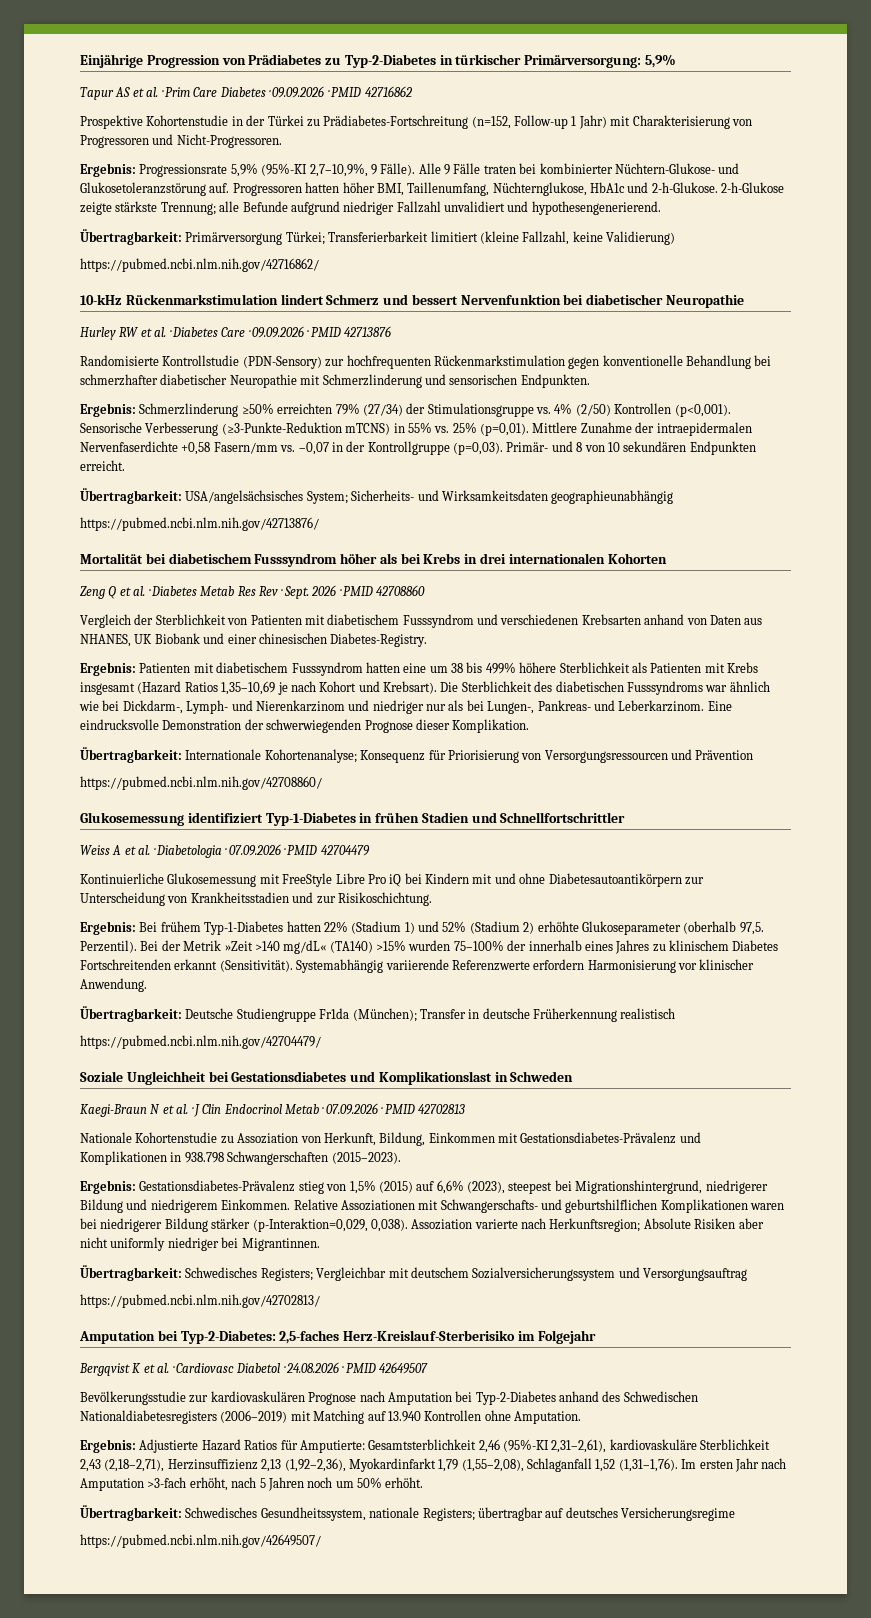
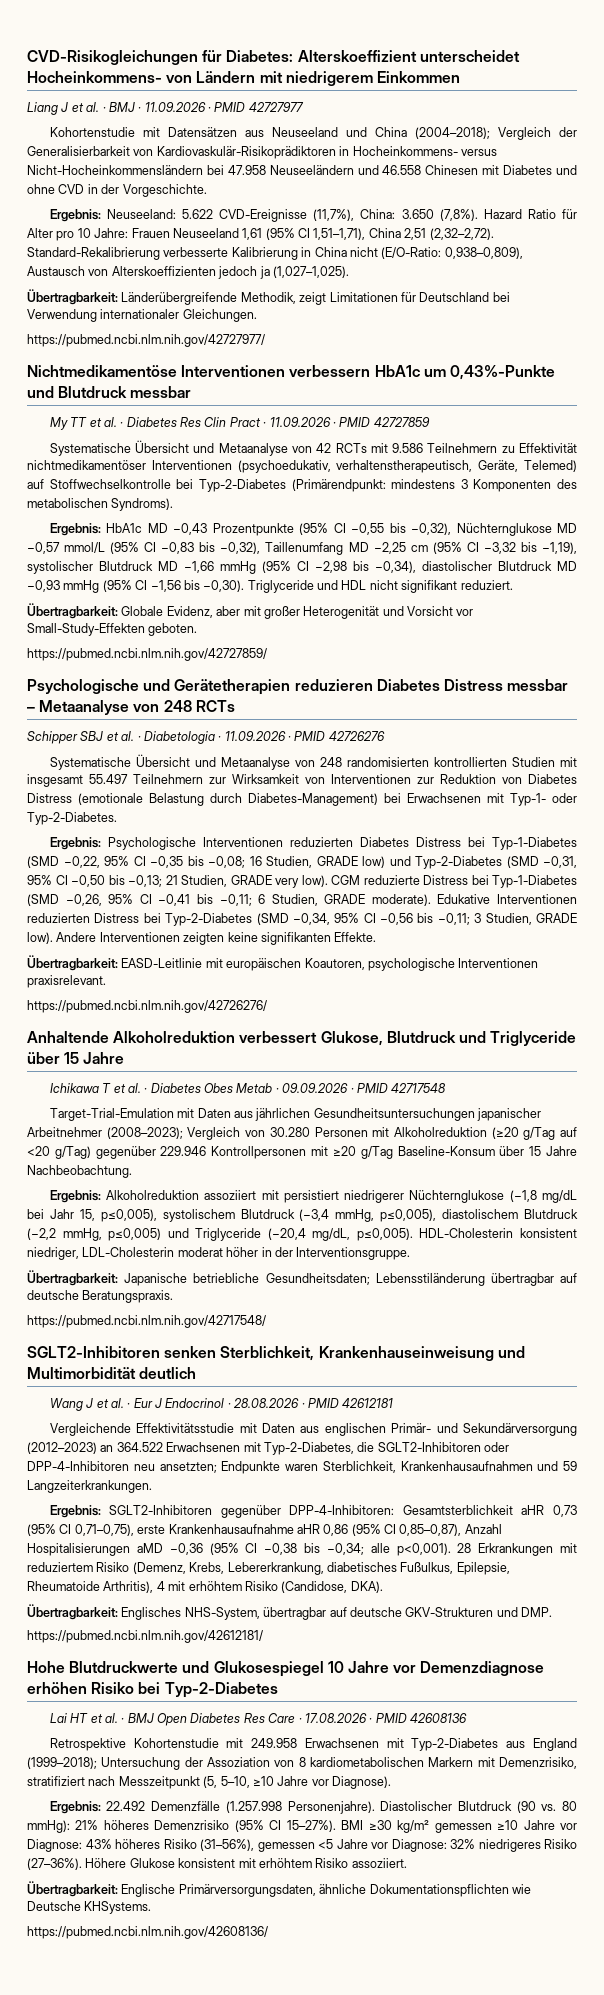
[80,54,677,68] [80,86,412,100] [80,115,752,129] [80,134,282,148] [80,163,740,177] [80,182,785,196] [80,201,661,215] [80,229,675,245] [80,258,319,272] [80,294,745,308] [80,326,392,340] [80,355,772,369] [80,374,590,388] [80,403,731,417] [80,422,752,436] [80,441,756,455] [80,460,125,471] [80,488,674,504] [80,517,319,531] [80,553,667,567] [80,585,426,599] [80,614,763,628] [80,633,428,647] [80,662,758,676] [80,681,770,695] [79,700,732,714] [80,719,530,733] [80,747,754,763] [80,776,322,790] [80,812,626,826] [80,845,122,855] Einjährige Progression von Prädiabetes zu Typ-2-Diabetes in türkischer Primärversorgung: 5,9% // Tapur AS et al. · Prim Care Diabetes · 09.09.2026 · PMID 42716862 // Prospektive Kohortenstudie in der Türkei zu Prädiabetes-Fortschreitung (n=152, Follow-up 1 Jahr) mit Charakterisierung von Progressoren und Nicht-Progressoren. // Ergebnis: Progressionsrate 5,9% (95%-KI 2,7–10,9%, 9 Fälle). Alle 9 Fälle traten bei kombinierter Nüchtern-Glukose- und Glukosetoleranzstörung auf. Progressoren hatten höher BMI, Taillenumfang, Nüchternglukose, HbA1c und 2-h-Glukose. 2-h-Glukose zeigte stärkste Trennung; alle Befunde aufgrund niedriger Fallzahl unvalidiert und hypothesengenerierend. // Übertragbarkeit: Primärversorgung Türkei; Transferierbarkeit limitiert (kleine Fallzahl, keine Validierung) // https://pubmed.ncbi.nlm.nih.gov/42716862/ // 10-kHz Rückenmarkstimulation lindert Schmerz und bessert Nervenfunktion bei diabetischer Neuropathie // Hurley RW et al. · Diabetes Care · 09.09.2026 · PMID 42713876 // Randomisierte Kontrollstudie (PDN-Sensory) zur hochfrequenten Rückenmarkstimulation gegen konventionelle Behandlung bei schmerzhafter diabetischer Neuropathie mit Schmerzlinderung und sensorischen Endpunkten. // Ergebnis: Schmerzlinderung ≥50% erreichten 79% (27/34) der Stimulationsgruppe vs. 4% (2/50) Kontrollen (p<0,001). Sensorische Verbesserung (≥3-Punkte-Reduktion mTCNS) in 55% vs. 25% (p=0,01). Mittlere Zunahme der intraepidermalen Nervenfaserdichte +0,58 Fasern/mm vs. –0,07 in der Kontrollgruppe (p=0,03). Primär- und 8 von 10 sekundären Endpunkten erreicht. // Übertragbarkeit: USA/angelsächsisches System; Sicherheits- und Wirksamkeitsdaten geographieunabhängig // https://pubmed.ncbi.nlm.nih.gov/42713876/ // Mortalität bei diabetischem Fusssyndrom höher als bei Krebs in drei internationalen Kohorten // Zeng Q et al. · Diabetes Metab Res Rev · Sept. 2026 · PMID 42708860 // Vergleich der Sterblichkeit von Patienten mit diabetischem Fusssyndrom und verschiedenen Krebsarten anhand von Daten aus NHANES, UK Biobank und einer chinesischen Diabetes-Registry. // Ergebnis: Patienten mit diabetischem Fusssyndrom hatten eine um 38 bis 499% höhere Sterblichkeit als Patienten mit Krebs insgesamt (Hazard Ratios 1,35–10,69 je nach Kohort und Krebsart). Die Sterblichkeit des diabetischen Fusssyndroms war ähnlich wie bei Dickdarm-, Lymph- und Nierenkarzinom und niedriger nur als bei Lungen-, Pankreas- und Leberkarzinom. Eine eindrucksvolle Demonstration der schwerwiegenden Prognose dieser Komplikation. // Übertragbarkeit: Internationale Kohortenanalyse; Konsequenz für Priorisierung von Versorgungsressourcen und Prävention // https://pubmed.ncbi.nlm.nih.gov/42708860/ // Glukosemessung identifiziert Typ-1-Diabetes in frühen Stadien und Schnellfortschrittler // Weiss A -> [27,50,520,65] [27,71,460,86] [27,102,304,115] [49,127,577,140] [27,146,497,159] [27,165,578,175] [27,184,207,197] [49,209,577,222] [27,228,494,241] [27,247,523,260] [27,266,349,279] [27,289,510,305] [27,309,257,322] [27,334,265,347] [27,365,555,380] [27,386,192,398] [49,417,430,430] [49,440,578,456] [27,460,577,473] [27,479,577,492] [27,498,174,511] [49,523,577,536] [27,542,577,555] [27,561,577,574] [27,580,513,593] [27,603,474,619] [27,623,198,636] [27,648,267,661] [27,679,569,695] [27,700,235,715] [27,731,104,744] CVD-Risikogleichungen für Diabetes: Alterskoeffizient unterscheidet Hocheinkommens- von Ländern mit niedrigerem Einkommen // Liang J et al. · BMJ · 11.09.2026 · PMID 42727977 // Kohortenstudie mit Datensätzen aus Neuseeland und China (2004–2018); Vergleich der Generalisierbarkeit von Kardiovaskulär-Risikoprädiktoren in Hocheinkommens- versus Nicht-Hocheinkommensländern bei 47.958 Neuseeländern und 46.558 Chinesen mit Diabetes und ohne CVD in der Vorgeschichte. // Ergebnis: Neuseeland: 5.622 CVD-Ereignisse (11,7%), China: 3.650 (7,8%). Hazard Ratio für Alter pro 10 Jahre: Frauen Neuseeland 1,61 (95% CI 1,51–1,71), China 2,51 (2,32–2,72). Standard-Rekalibrierung verbesserte Kalibrierung in China nicht (E/O-Ratio: 0,938–0,809), Austausch von Alterskoeffizienten jedoch ja (1,027–1,025). // Übertragbarkeit: Länderübergreifende Methodik, zeigt Limitationen für Deutschland bei Verwendung internationaler Gleichungen. // https://pubmed.ncbi.nlm.nih.gov/42727977/ // Nichtmedikamentöse Interventionen verbessern HbA1c um 0,43%-Punkte und Blutdruck messbar // My TT et al. · Diabetes Res Clin Pract · 11.09.2026 · PMID 42727859 // Systematische Übersicht und Metaanalyse von 42 RCTs mit 9.586 Teilnehmern zu Effektivität nichtmedikamentöser Interventionen (psychoedukativ, verhaltenstherapeutisch, Geräte, Telemed) auf Stoffwechselkontrolle bei Typ-2-Diabetes (Primärendpunkt: mindestens 3 Komponenten des metabolischen Syndroms). // Ergebnis: HbA1c MD −0,43 Prozentpunkte (95% CI −0,55 bis −0,32), Nüchternglukose MD −0,57 mmol/L (95% CI −0,83 bis −0,32), Taillenumfang MD −2,25 cm (95% CI −3,32 bis −1,19), systolischer Blutdruck MD −1,66 mmHg (95% CI −2,98 bis −0,34), diastolischer Blutdruck MD −0,93 mmHg (95% CI −1,56 bis −0,30). Triglyceride und HDL nicht signifikant reduziert. // Übertragbarkeit: Globale Evidenz, aber mit großer Heterogenität und Vorsicht vor Small-Study-Effekten geboten. // https://pubmed.ncbi.nlm.nih.gov/42727859/ // Psychologische und Gerätetherapien reduzieren Diabetes Distress messbar – Metaanalyse von 248 RCTs // Schipper SBJ
[228,844,370,856] [80,873,704,887] [80,892,432,906] [80,921,764,935] [80,940,779,954] [80,959,755,973] [80,978,147,992] [80,1006,676,1022] [80,1035,321,1049] [80,1071,574,1085] [80,1104,282,1117] 07.09.2026 · PMID 42704479 // Kontinuierliche Glukosemessung mit FreeStyle Libre Pro iQ bei Kindern mit und ohne Diabetesautoantikörpern zur Unterscheidung von Krankheitsstadien und zur Risikoschichtung. // Ergebnis: Bei frühem Typ-1-Diabetes hatten 22% (Stadium 1) und 52% (Stadium 2) erhöhte Glukoseparameter (oberhalb 97,5. Perzentil). Bei der Metrik »Zeit >140 mg/dL« (TA140) >15% wurden 75–100% der innerhalb eines Jahres zu klinischem Diabetes Fortschreitenden erkannt (Sensitivität). Systemabhängig variierende Referenzwerte erfordern Harmonisierung vor klinischer Anwendung. // Übertragbarkeit: Deutsche Studiengruppe Fr1da (München); Transfer in deutsche Früherkennung realistisch // https://pubmed.ncbi.nlm.nih.gov/42704479/ // Soziale Ungleichheit bei Gestationsdiabetes und Komplikationslast in Schweden // Kaegi-Braun N et al. · J Clin Endocrinol -> [224,731,385,741] [49,754,577,770] [27,774,577,787] [27,793,577,806] [27,812,117,825] [49,837,577,850] [27,856,577,869] [27,875,577,888] [27,894,577,906] [27,913,577,926] [27,932,377,945] [27,955,539,971] [27,975,106,988] [27,1000,267,1013] [27,1031,577,1046] [27,1052,125,1064] [49,1083,234,1093] 11.09.2026 · PMID 42726276 // Systematische Übersicht und Metaanalyse von 248 randomisierten kontrollierten Studien mit insgesamt 55.497 Teilnehmern zur Wirksamkeit von Interventionen zur Reduktion von Diabetes Distress (emotionale Belastung durch Diabetes-Management) bei Erwachsenen mit Typ-1- oder Typ-2-Diabetes. // Ergebnis: Psychologische Interventionen reduzierten Diabetes Distress bei Typ-1-Diabetes (SMD −0,22, 95% CI −0,35 bis −0,08; 16 Studien, GRADE low) und Typ-2-Diabetes (SMD −0,31, 95% CI −0,50 bis −0,13; 21 Studien, GRADE very low). CGM reduzierte Distress bei Typ-1-Diabetes (SMD −0,26, 95% CI −0,41 bis −0,11; 6 Studien, GRADE moderate). Edukative Interventionen reduzierten Distress bei Typ-2-Diabetes (SMD −0,34, 95% CI −0,56 bis −0,11; 3 Studien, GRADE low). Andere Interventionen zeigten keine signifikanten Effekte. // Übertragbarkeit: EASD-Leitlinie mit europäischen Koautoren, psychologische Interventionen praxisrelevant. // https://pubmed.ncbi.nlm.nih.gov/42726276/ // Anhaltende Alkoholreduktion verbessert Glukose, Blutdruck und Triglyceride über 15 Jahre // Ichikawa T et al. · Diabetes Obes
[325,1103,465,1115] [80,1132,701,1146] [80,1151,401,1165] [80,1180,768,1194] [80,1199,785,1213] [80,1218,764,1232] [80,1237,320,1251] [80,1265,747,1281] [80,1294,320,1308] [79,1330,596,1344] [79,1362,429,1376] [80,1391,698,1405] [80,1410,581,1424] [80,1439,771,1453] [80,1458,787,1472] [80,1477,424,1491] [80,1505,735,1521] [80,1534,321,1548] 07.09.2026 · PMID 42702813 // Nationale Kohortenstudie zu Assoziation von Herkunft, Bildung, Einkommen mit Gestationsdiabetes-Prävalenz und Komplikationen in 938.798 Schwangerschaften (2015–2023). // Ergebnis: Gestationsdiabetes-Prävalenz stieg von 1,5% (2015) auf 6,6% (2023), steepest bei Migrationshintergrund, niedrigerer Bildung und niedrigerem Einkommen. Relative Assoziationen mit Schwangerschafts- und geburtshilflichen Komplikationen waren bei niedrigerer Bildung stärker (p-Interaktion=0,029, 0,038). Assoziation varierte nach Herkunftsregion; Absolute Risiken aber nicht uniformly niedriger bei Migrantinnen. // Übertragbarkeit: Schwedisches Registers; Vergleichbar mit deutschem Sozialversicherungssystem und Versorgungsauftrag // https://pubmed.ncbi.nlm.nih.gov/42702813/ // Amputation bei Typ-2-Diabetes: 2,5-faches Herz-Kreislauf-Sterberisiko im Folgejahr // Bergqvist K et al. · Cardiovasc Diabetol · 24.08.2026 · PMID 42649507 // Bevölkerungsstudie zur kardiovaskulären Prognose nach Amputation bei Typ-2-Diabetes anhand des Schwedischen Nationaldiabetesregisters (2006–2019) mit Matching auf 13.940 Kontrollen ohne Amputation. // Ergebnis: Adjustierte Hazard Ratios für Amputierte: Gesamtsterblichkeit 2,46 (95%-KI 2,31–2,61), kardiovaskuläre Sterblichkeit 2,43 (2,18–2,71), Herzinsuffizienz 2,13 (1,92–2,36), Myokardinfarkt 1,79 (1,55–2,08), Schlaganfall 1,52 (1,31–1,76). Im ersten Jahr nach Amputation >3-fach erhöht, nach 5 Jahren noch um 50% erhöht. // Übertragbarkeit: Schwedisches Gesundheitssystem, nationale Registers; übertragbar auf deutsches Versicherungsregime // https://pubmed.ncbi.nlm.nih.gov/42649507/ -> [282,1083,447,1093] [49,1108,542,1121] [27,1127,577,1140] [27,1146,577,1159] [27,1165,132,1178] [49,1190,577,1203] [27,1209,578,1222] [27,1228,577,1241] [27,1247,411,1260] [27,1270,577,1286] [27,1290,174,1303] [27,1315,266,1328] [27,1346,525,1361] [27,1367,197,1379] [49,1398,394,1411] [49,1423,577,1436] [27,1442,509,1455] [27,1461,577,1474] [27,1480,152,1493] [49,1505,577,1518] [27,1524,502,1536] [27,1543,577,1556] [27,1562,510,1575] [27,1581,383,1593] [27,1604,552,1620] [27,1630,263,1643] [27,1661,545,1677] [27,1682,278,1698] [49,1713,468,1726] [49,1738,577,1751] [27,1757,577,1770] [27,1776,391,1789] [49,1801,577,1814] [27,1820,577,1833] [27,1839,577,1852] [27,1858,407,1870] [27,1881,531,1897] [27,1901,152,1914] [27,1926,268,1939] 09.09.2026 · PMID 42717548 // Target-Trial-Emulation mit Daten aus jährlichen Gesundheitsuntersuchungen japanischer Arbeitnehmer (2008–2023); Vergleich von 30.280 Personen mit Alkoholreduktion (≥20 g/Tag auf <20 g/Tag) gegenüber 229.946 Kontrollpersonen mit ≥20 g/Tag Baseline-Konsum über 15 Jahre Nachbeobachtung. // Ergebnis: Alkoholreduktion assoziiert mit persistiert niedrigerer Nüchternglukose (−1,8 mg/dL bei Jahr 15, p≤0,005), systolischem Blutdruck (−3,4 mmHg, p≤0,005), diastolischem Blutdruck (−2,2 mmHg, p≤0,005) und Triglyceride (−20,4 mg/dL, p≤0,005). HDL-Cholesterin konsistent niedriger, LDL-Cholesterin moderat höher in der Interventionsgruppe. // Übertragbarkeit: Japanische betriebliche Gesundheitsdaten; Lebensstiländerung übertragbar auf deutsche Beratungspraxis. // https://pubmed.ncbi.nlm.nih.gov/42717548/ // SGLT2-Inhibitoren senken Sterblichkeit, Krankenhauseinweisung und Multimorbidität deutlich // Wang J et al. · Eur J Endocrinol · 28.08.2026 · PMID 42612181 // Vergleichende Effektivitätsstudie mit Daten aus englischen Primär- und Sekundärversorgung (2012–2023) an 364.522 Erwachsenen mit Typ-2-Diabetes, die SGLT2-Inhibitoren oder DPP-4-Inhibitoren neu ansetzten; Endpunkte waren Sterblichkeit, Krankenhausaufnahmen und 59 Langzeiterkrankungen. // Ergebnis: SGLT2-Inhibitoren gegenüber DPP-4-Inhibitoren: Gesamtsterblichkeit aHR 0,73 (95% CI 0,71–0,75), erste Krankenhausaufnahme aHR 0,86 (95% CI 0,85–0,87), Anzahl Hospitalisierungen aMD −0,36 (95% CI −0,38 bis −0,34; alle p<0,001). 28 Erkrankungen mit reduziertem Risiko (Demenz, Krebs, Lebererkrankung, diabetisches Fußulkus, Epilepsie, Rheumatoide Arthritis), 4 mit erhöhtem Risiko (Candidose, DKA). // Übertragbarkeit: Englisches NHS-System, übertragbar auf deutsche GKV-Strukturen und DMP. // https://pubmed.ncbi.nlm.nih.gov/42612181/ // Hohe Blutdruckwerte und Glukosespiegel 10 Jahre vor Demenzdiagnose erhöhen Risiko bei Typ-2-Diabetes // Lai HT et al. · BMJ Open Diabetes Res Care · 17.08.2026 · PMID 42608136 // Retrospektive Kohortenstudie mit 249.958 Erwachsenen mit Typ-2-Diabetes aus England (1999–2018); Untersuchung der Assoziation von 8 kardiometabolischen Markern mit Demenzrisiko, stratifiziert nach Messzeitpunkt (5, 5–10, ≥10 Jahre vor Diagnose). // Ergebnis: 22.492 Demenzfälle (1.257.998 Personenjahre). Diastolischer Blutdruck (90 vs. 80 mmHg): 21% höheres Demenzrisiko (95% CI 15–27%). BMI ≥30 kg/m² gemessen ≥10 Jahre vor Diagnose: 43% höheres Risiko (31–56%), gemessen <5 Jahre vor Diagnose: 32% niedrigeres Risiko (27–36%). Höhere Glukose konsistent mit erhöhtem Risiko assoziiert. // Übertragbarkeit: Englische Primärversorgungsdaten, ähnliche Dokumentationspflichten wie Deutsche KHSystems. // https://pubmed.ncbi.nlm.nih.gov/42608136/

